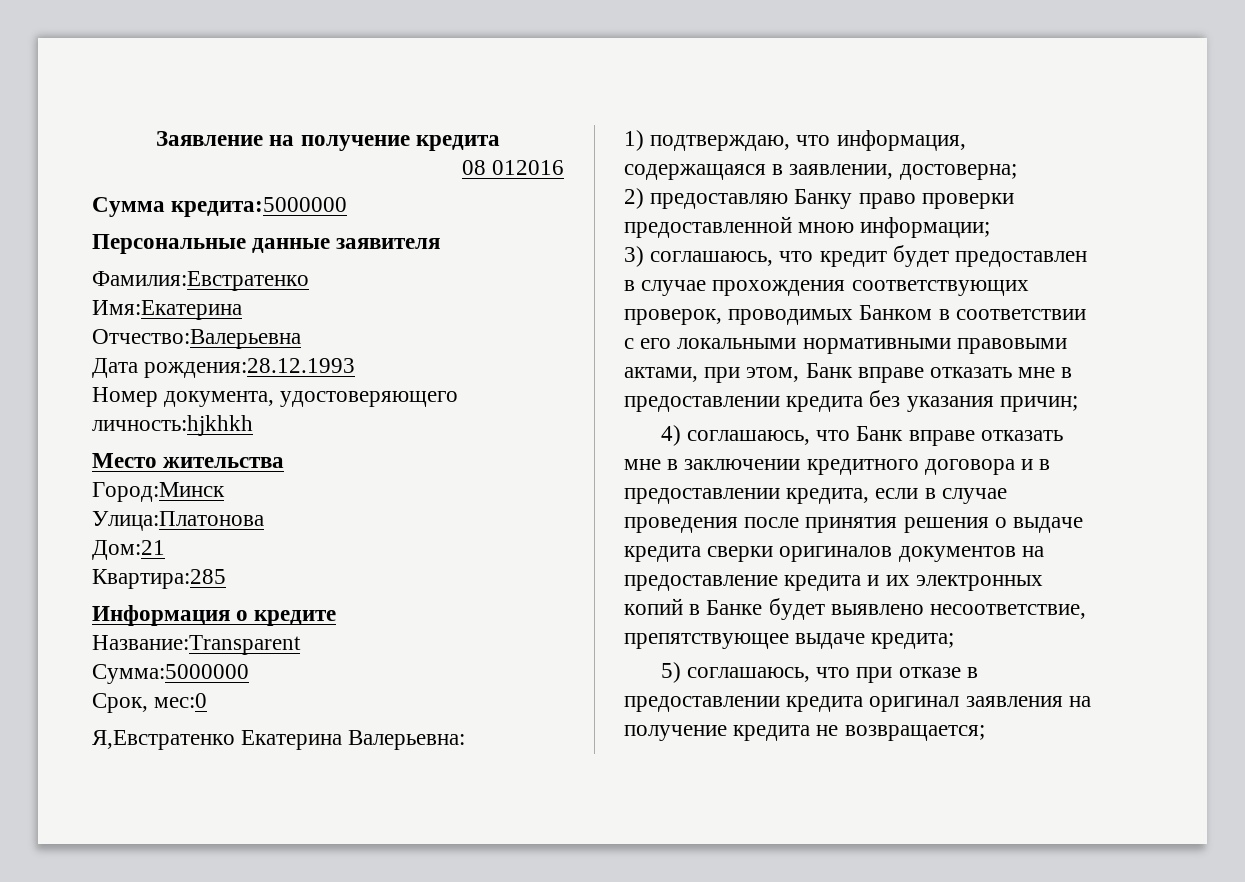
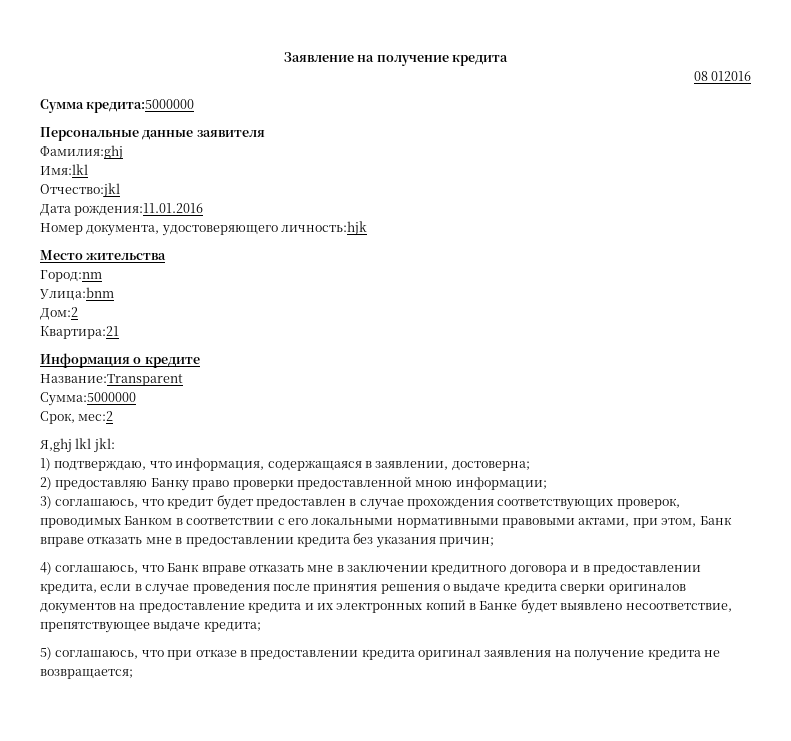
[92,271,309,291] [92,300,242,320] [92,329,301,349] Фамилия:Евстратенко // Имя:Екатерина // Отчество:Валерьевна -> [40,145,123,160] [40,164,88,175] [40,183,120,198] Фамилия:ghj // Имя:lkl // Отчество:jkl
[144,358,356,378] рождения:28.12.1993 -> [74,203,204,216] рождения:11.01.2016
[92,415,253,436] личность:hjkhkh -> [281,221,368,236] личность:hjk
[92,482,225,502] [92,511,264,531] [92,540,165,560] [92,569,226,589] Город:Минск // Улица:Платонова // Дом:21 // Квартира:285 -> [40,270,102,282] [39,287,114,301] [40,307,78,320] [40,326,119,339] Город:nm // Улица:bnm // Дом:2 // Квартира:21
[154,693,208,708] [92,730,466,750] мес:0 // Я,Евстратенко Екатерина Валерьевна: -> [78,411,114,421] [40,438,115,453] мес:2 // Я,ghj lkl jkl:

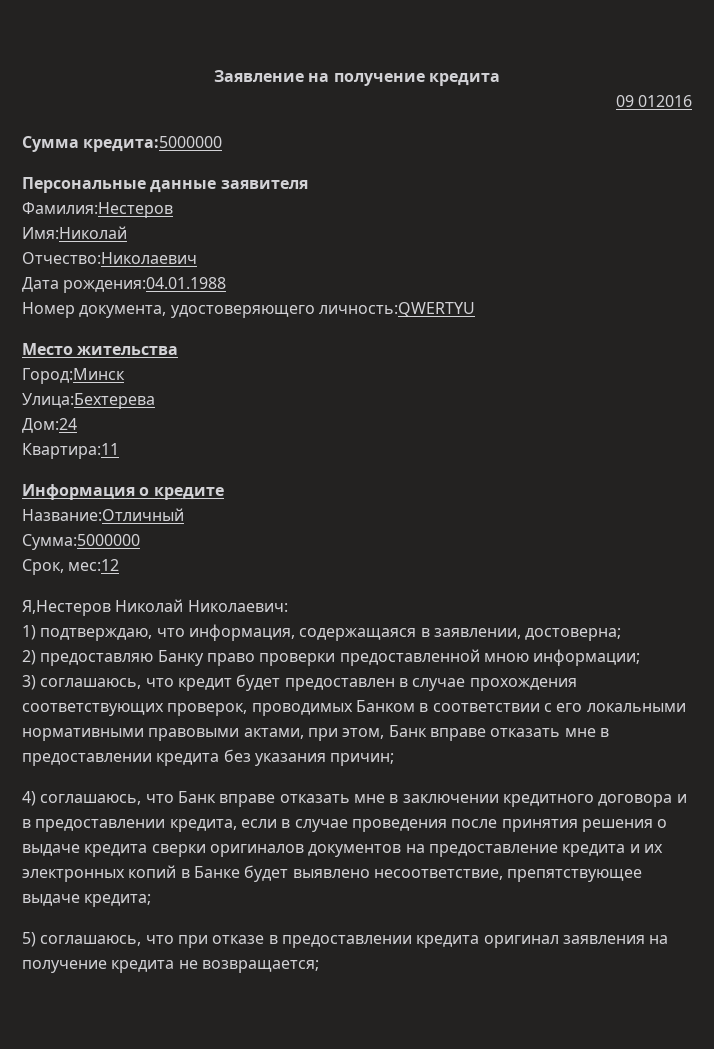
[693,71,708,81] 08 -> [615,95,634,107] 09
[40,145,123,160] [40,164,88,175] [40,183,120,198] Фамилия:ghj // Имя:lkl // Отчество:jkl -> [22,202,173,218] [22,226,127,239] [22,252,197,264] Фамилия:Нестеров // Имя:Николай // Отчество:Николаевич
[74,203,204,216] рождения:11.01.2016 -> [63,277,227,293] рождения:04.01.1988
[281,221,368,236] личность:hjk -> [318,302,475,317] личность:QWERTYU
[40,270,102,282] [39,287,114,301] [40,307,78,320] [40,326,119,339] Город:nm // Улица:bnm // Дом:2 // Квартира:21 -> [22,368,125,384] [22,393,155,409] [22,418,77,433] [22,443,119,459] Город:Минск // Улица:Бехтерева // Дом:24 // Квартира:11
[40,374,183,386] Название:Transparent -> [22,508,184,521] Название:Отличный
[78,411,114,421] [40,438,115,453] мес:2 // Я,ghj lkl jkl: -> [68,559,120,571] [22,599,288,616] мес:12 // Я,Нестеров Николай Николаевич:

